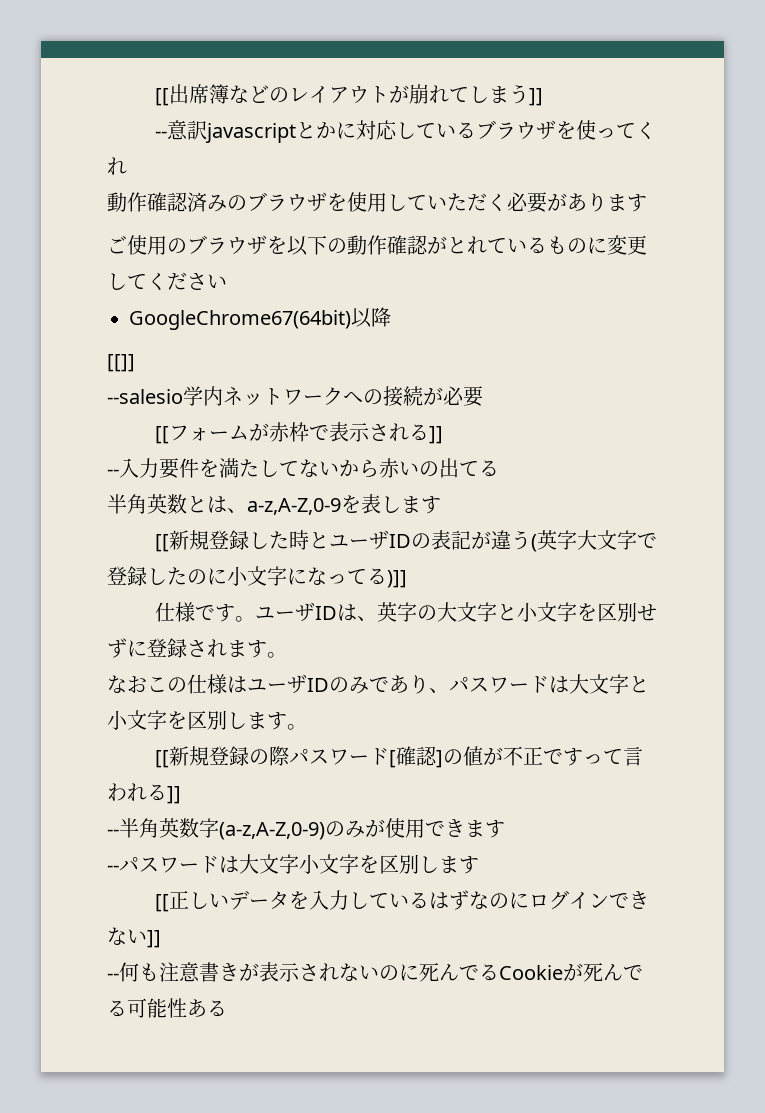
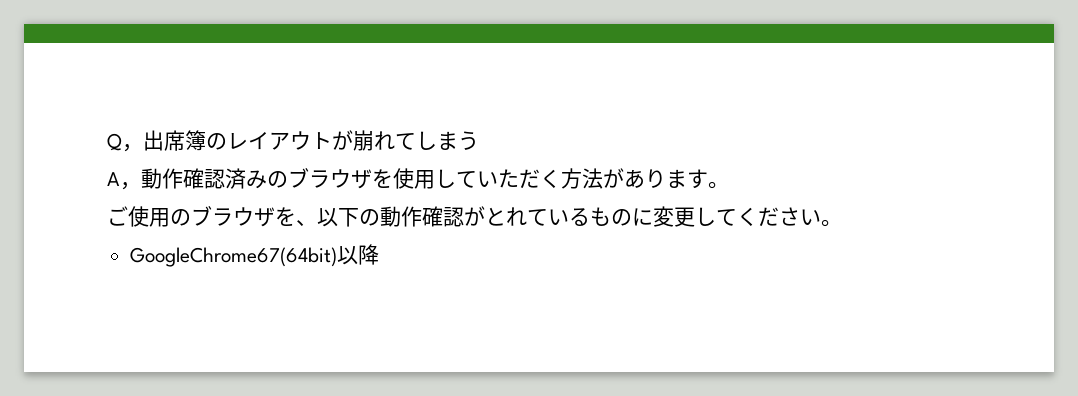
[154,84,269,106] [[出席簿など -> [107,130,206,152] Q，出席簿
[528,88,543,106] [154,120,656,143] [107,157,127,176] ]] // --意訳javascriptとかに対応しているブラウザを使ってくれ // -> [107,172,141,190] // A，
[507,192,547,213] 必要 -> [561,168,603,189] 方法
(647, 203) none -> [708,181,729,189] 。
(287, 245) none -> [296,220,317,226] 、
(227, 281) none -> [821,219,842,227] 。
[107,354,135,372] [107,386,483,407] [154,422,443,444] [107,458,499,479] [107,494,441,515] [154,530,657,552] [107,566,407,588] [154,602,657,622] [107,638,287,658] [107,674,649,694] [107,710,307,730] [154,746,643,768] [107,783,181,804] [107,818,505,840] [107,854,479,874] [154,890,649,912] [107,927,161,948] [107,962,643,982] [107,998,227,1018] // [[]] // --salesio学内ネットワークへの接続が必要 // [[フォームが赤枠で表示される]] // --入力要件を満たしてないから赤いの出てる // 半角英数とは、a-z,A-Z,0-9を表します // [[新規登録した時とユーザIDの表記が違う(英字大文字で登録したのに小文字になってる)]] // 仕様です。ユーザIDは、英字の大文字と小文字を区別せずに登録されます。 // なおこの仕様はユーザIDのみであり、パスワードは大文字と小文字を区別します。 // [[新規登録の際パスワード[確認]の値が不正ですって言われる]] // --半角英数字(a-z,A-Z,0-9)のみが使用できます // --パスワードは大文字小文字を区別します // [[正しいデータを入力しているはずなのにログインできない]] // --何も注意書きが表示されないのに死んでるCookieが死んでる可能性ある -> (380, 254) none

